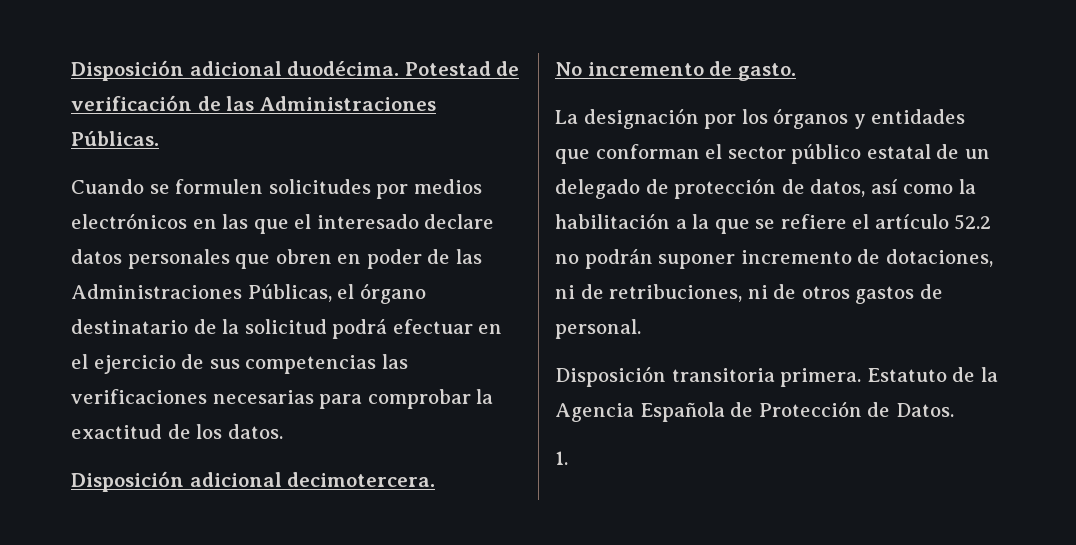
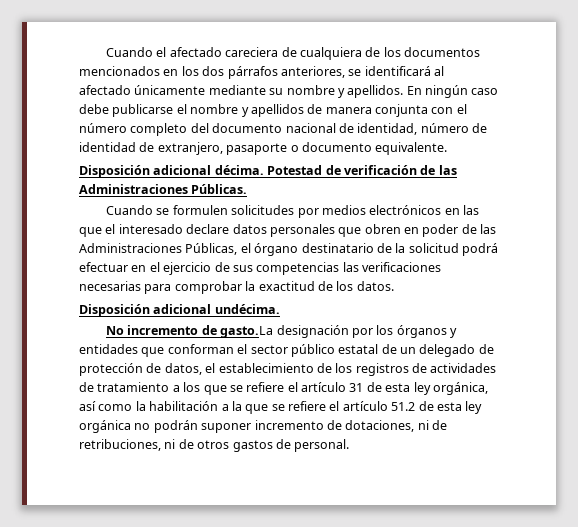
[71,60,400,81] Disposición adicional duodécima. -> [106,47,481,60] [79,66,444,79] [79,85,499,98] [79,104,467,117] [79,123,487,136] [79,142,448,155] [79,165,264,178] Cuando el afectado careciera de cualquiera de los documentos mencionados en los dos párrafos anteriores, se identificará al afectado únicamente mediante su nombre y apellidos. En ningún caso debe publicarse el nombre y apellidos de manera conjunta con el número completo del documento nacional de identidad, número de identidad de extranjero, pasaporte o documento equivalente. // Disposición adicional décima.
[287,472,436,487] decimotercera. -> [214,304,280,314] undécima.
[737,63,796,81] [555,110,578,124] gasto. // La -> [220,326,274,338] gasto.La
(866, 188) none -> [205,363,497,376] [79,382,488,395] el establecimiento de los registros de actividades de tratamiento a los que se refiere el artículo 31 de esta ley orgánica,
[954,214,992,230] 52.2 -> [391,401,483,414] [79,420,131,433] 51.2 de esta ley orgánica
[555,366,998,387] [555,401,954,422] [555,451,568,465] // Disposición transitoria primera. Estatuto de la Agencia Española de Protección de Datos. // 1. -> (350, 445) none

